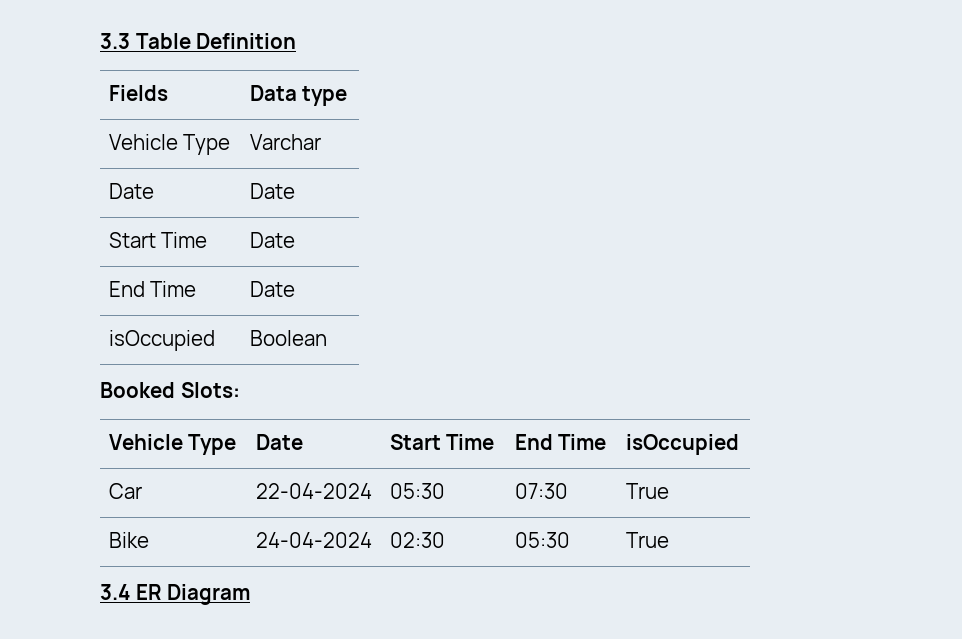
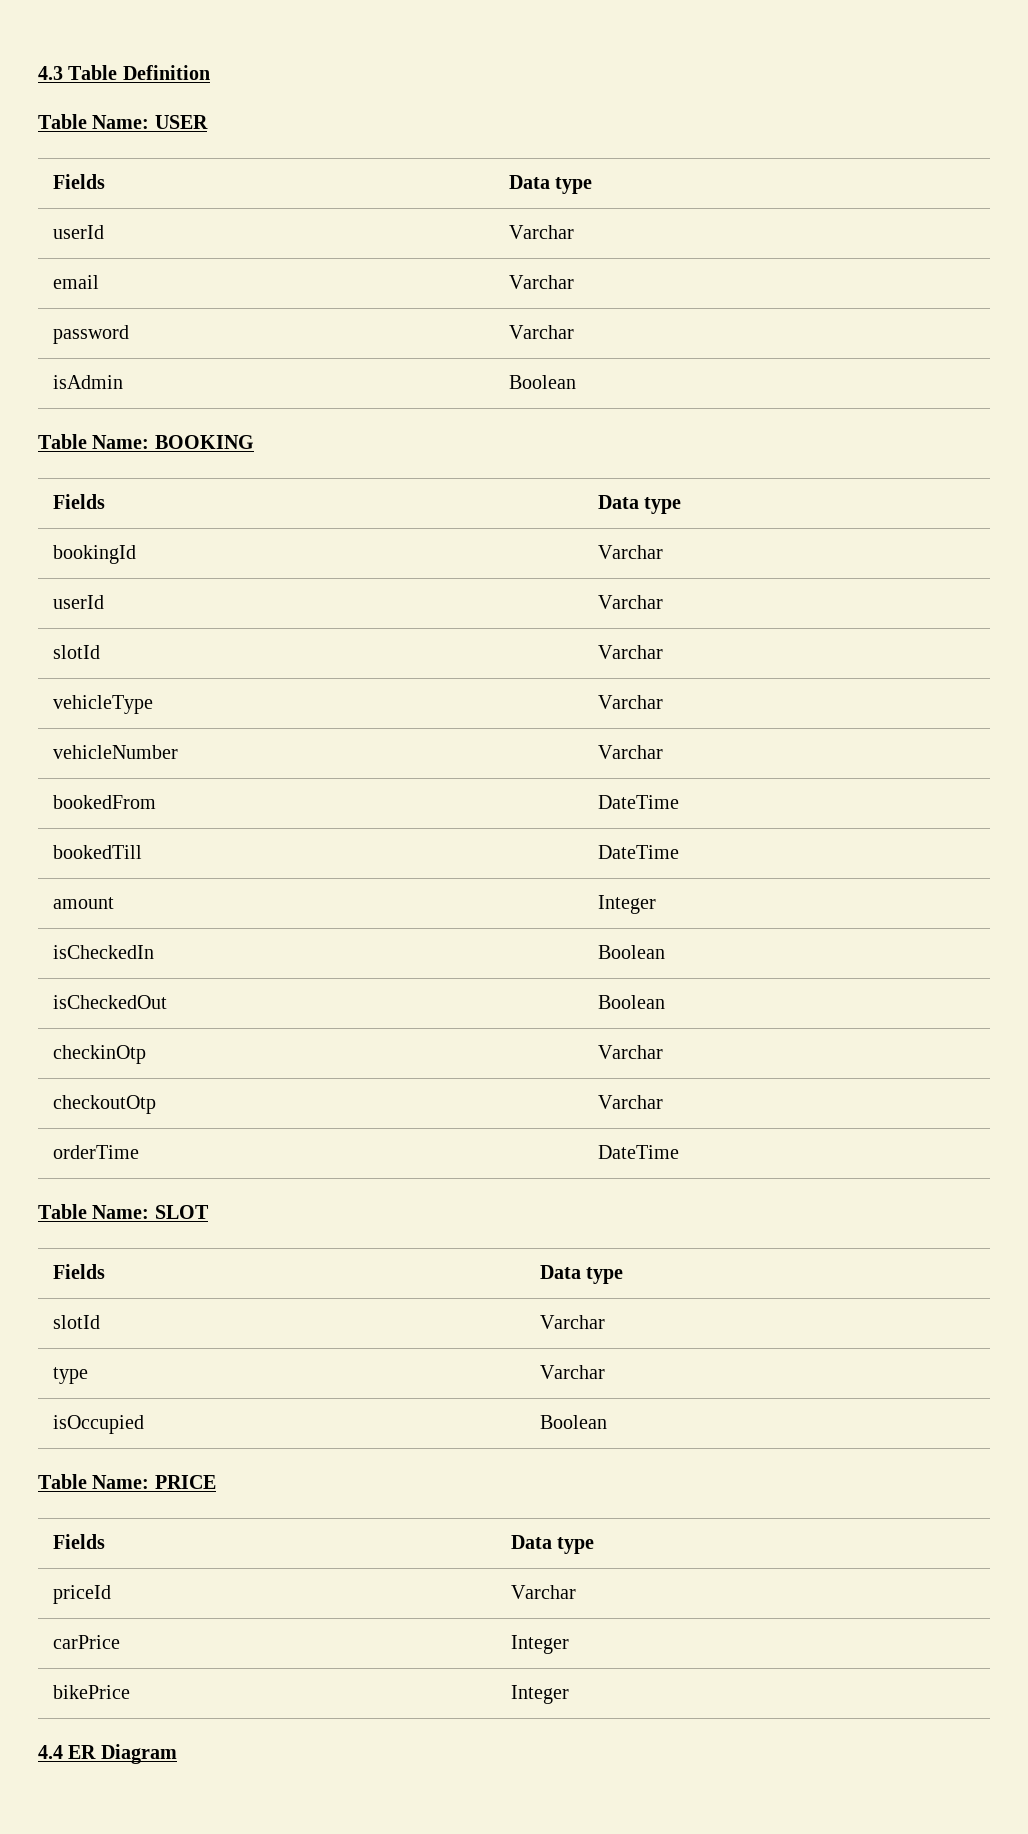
[100,33,130,49] 3.3 -> [38,66,63,80] 4.3
[108,85,168,101] [249,85,348,106] [108,134,231,155] [249,134,321,150] [108,183,154,199] [249,183,295,199] [108,232,208,248] [249,232,295,248] [108,281,197,297] [249,281,295,297] [108,330,215,351] [249,330,327,346] [100,382,240,398] [108,434,237,455] [255,434,303,450] [389,434,495,450] [514,434,607,450] [625,434,739,455] [108,483,142,499] [255,483,372,499] [389,483,445,499] [514,483,568,499] [625,483,669,499] [108,532,149,548] [255,532,372,548] [389,532,445,548] [514,532,570,548] [625,532,669,548] [100,584,130,600] // Fields | Data type // Vehicle Type | Varchar // Date | Date // Start Time | Date // End Time | Date // isOccupied | Boolean // Booked Slots: // Vehicle Type | Date | Start Time | End Time | isOccupied // Car | 22-04-2024 | 05:30 | 07:30 | True // Bike | 24-04-2024 | 02:30 | 05:30 | True // 3.4 -> [38,114,208,129] [52,174,105,189] [508,175,592,194] [52,225,104,239] [508,225,574,239] [52,275,99,289] [508,275,574,289] [52,325,129,344] [508,325,574,339] [52,375,123,389] [508,375,576,389] [38,434,254,449] [52,494,105,509] [597,495,681,514] [52,545,136,564] [597,545,663,559] [52,595,104,609] [597,595,663,609] [52,645,100,659] [597,645,663,659] [52,695,153,714] [597,695,663,709] [52,745,178,759] [597,745,663,759] [52,795,156,809] [597,795,679,809] [52,845,142,859] [597,845,679,859] [52,897,114,909] [597,895,656,914] [52,945,154,959] [597,945,665,959] [52,995,167,1009] [597,995,665,1009] [52,1045,146,1064] [597,1045,663,1059] [52,1095,156,1114] [597,1095,663,1109] [52,1145,139,1159] [597,1145,679,1159] [38,1204,209,1219] [52,1264,105,1279] [539,1265,623,1284] [52,1315,100,1329] [539,1315,605,1329] [52,1367,88,1384] [539,1365,605,1379] [52,1415,144,1434] [539,1415,607,1429] [38,1474,216,1489] [52,1534,105,1549] [510,1535,594,1554] [52,1585,111,1604] [510,1585,576,1599] [52,1635,120,1649] [510,1635,569,1654] [52,1685,130,1699] [510,1685,569,1704] [38,1745,63,1759] // Table Name: USER // Fields | Data type // userId | Varchar // email | Varchar // password | Varchar // isAdmin | Boolean // Table Name: BOOKING // Fields | Data type // bookingId | Varchar // userId | Varchar // slotId | Varchar // vehicleType | Varchar // vehicleNumber | Varchar // bookedFrom | DateTime // bookedTill | DateTime // amount | Integer // isCheckedIn | Boolean // isCheckedOut | Boolean // checkinOtp | Varchar // checkoutOtp | Varchar // orderTime | DateTime // Table Name: SLOT // Fields | Data type // slotId | Varchar // type | Varchar // isOccupied | Boolean // Table Name: PRICE // Fields | Data type // priceId | Varchar // carPrice | Integer // bikePrice | Integer // 4.4

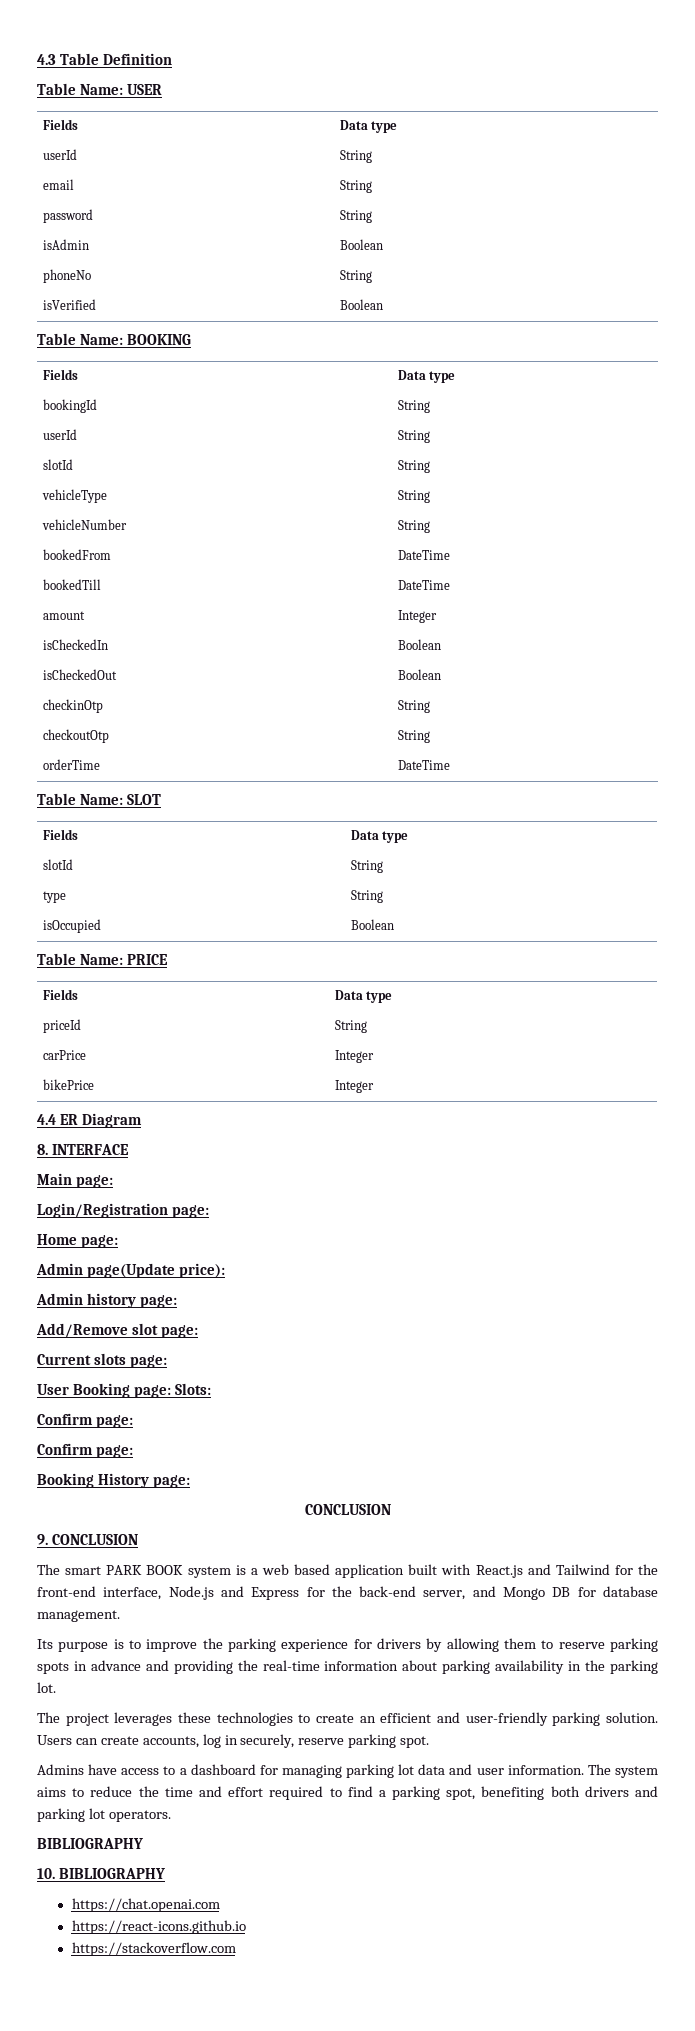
[508,225,574,239] Varchar -> [339,150,372,163] String
[508,275,574,289] Varchar -> [339,180,372,193] String
[508,325,574,339] Varchar -> [339,210,372,223] String
(576, 382) none -> [42,269,91,283] [339,270,372,283] [42,299,96,310] [339,299,383,310] // phoneNo | String // isVerified | Boolean
[597,545,663,559] [52,595,104,609] [597,595,663,609] [52,645,100,659] [597,645,663,659] Varchar // userId | Varchar // slotId | Varchar -> [397,400,430,413] [42,429,77,440] [397,430,430,443] [42,459,73,470] [397,460,430,473] String // userId | String // slotId | String
[597,695,663,709] Varchar -> [397,490,430,503] String
[597,745,663,759] Varchar -> [397,520,430,533] String
[597,1045,663,1059] Varchar -> [397,700,430,713] String
[597,1095,663,1109] Varchar -> [397,730,430,743] String
[539,1315,605,1329] Varchar -> [350,860,383,873] String
[539,1365,605,1379] Varchar -> [350,890,383,903] String
[510,1585,576,1599] Varchar -> [334,1020,367,1033] String
(177, 1754) none -> [37,1144,129,1155] [37,1173,113,1188] [37,1203,209,1218] [37,1234,118,1248] [36,1263,225,1278] [36,1293,177,1308] [36,1323,198,1338] [37,1353,167,1368] [37,1383,211,1398] [37,1413,133,1428] [37,1443,133,1458] [37,1473,190,1488] [304,1504,391,1515] [37,1534,138,1545] [37,1564,658,1578] [37,1586,658,1600] [37,1610,120,1622] [37,1638,658,1652] [37,1660,658,1674] [37,1682,56,1693] [37,1712,658,1726] [37,1734,430,1748] [37,1764,658,1778] [37,1786,658,1800] [37,1808,171,1822] [37,1838,143,1849] [37,1868,165,1879] [71,1898,220,1912] [71,1920,246,1934] [71,1942,236,1956] // 8. INTERFACE // Main page: // Login/Registration page: // Home page: // Admin page(Update price): // Admin history page: // Add/Remove slot page: // Current slots page: // User Booking page: Slots: // Confirm page: // Confirm page: // Booking History page: // CONCLUSION // 9. CONCLUSION // The smart PARK BOOK system is a web based application built with React.js and Tailwind for the front-end interface, Node.js and Express for the back-end server, and Mongo DB for database management. // Its purpose is to improve the parking experience for drivers by allowing them to reserve parking spots in advance and providing the real-time information about parking availability in the parking lot. // The project leverages these technologies to create an efficient and user-friendly parking solution. Users can create accounts, log in securely, reserve parking spot. // Admins have access to a dashboard for managing parking lot data and user information. The system aims to reduce the time and effort required to find a parking spot, benefiting both drivers and parking lot operators. // BIBLIOGRAPHY // 10. BIBLIOGRAPHY // https://chat.openai.com // https://react-icons.github.io // https://stackoverflow.com

